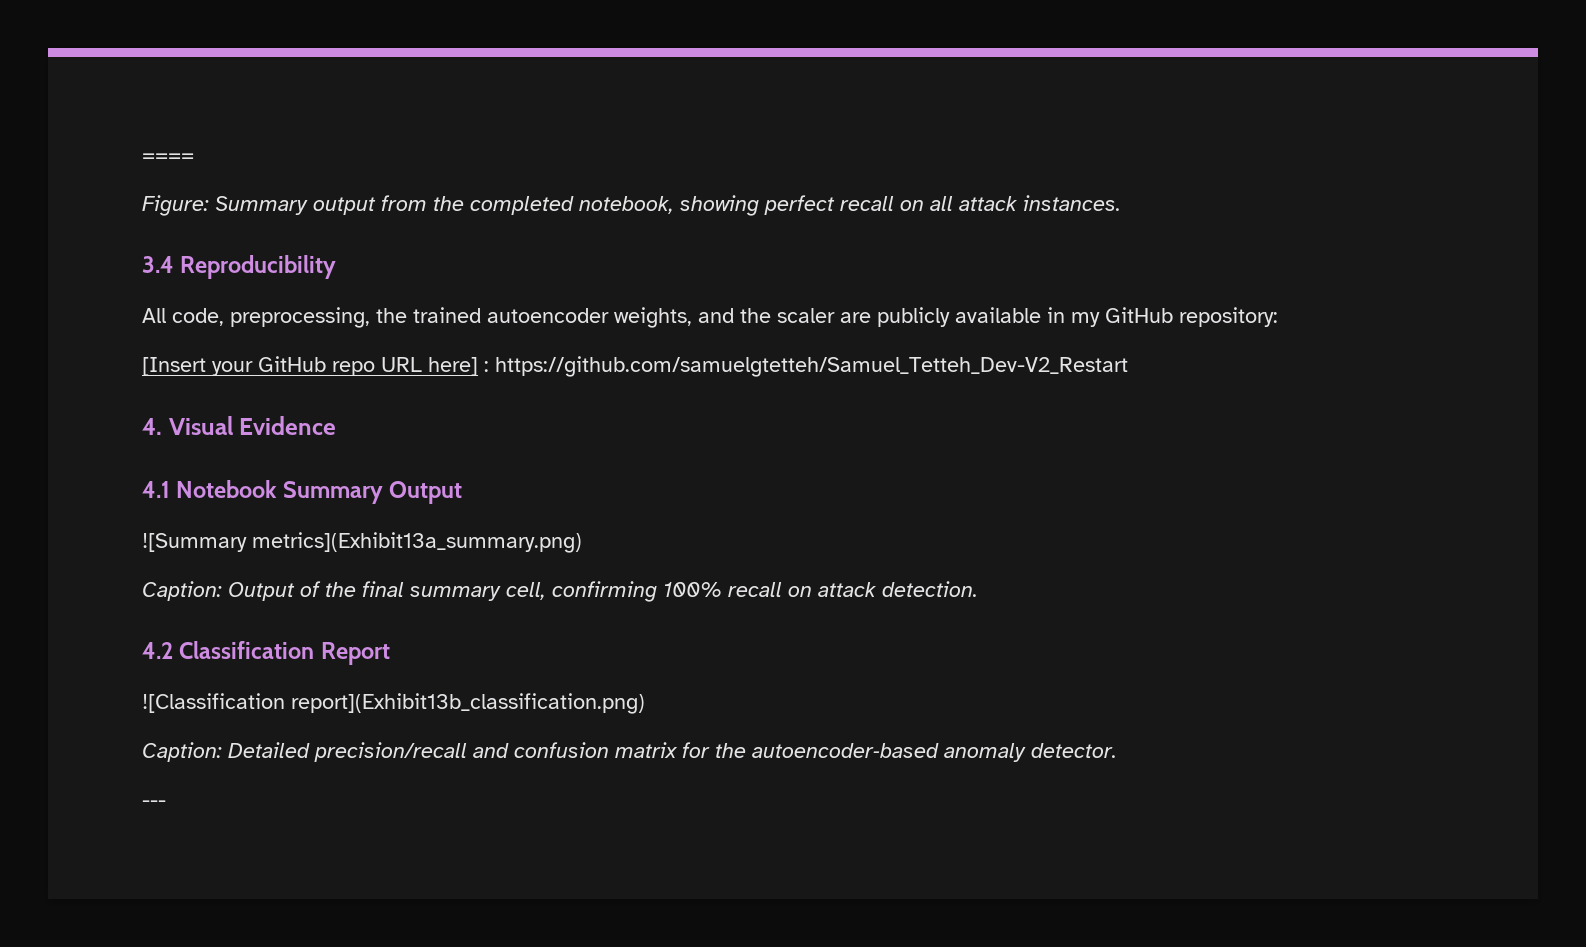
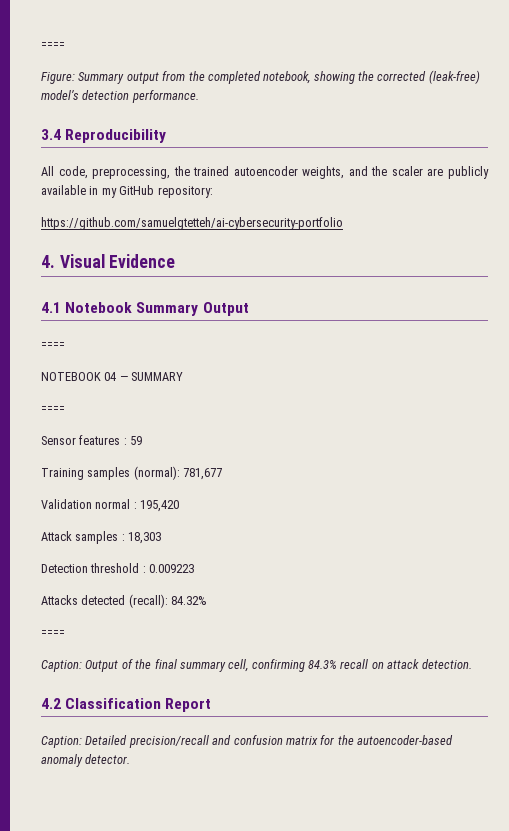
[764,195,1121,215] perfect recall on all attack instances. -> [358,70,480,84] [41,90,199,103] the corrected (leak-free) model’s detection performance.
[142,356,1128,377] [Insert your GitHub repo URL here] : https://github.com/samuelgtetteh/Samuel_Tetteh_Dev-V2_Restart -> [41,217,343,230] https://github.com/samuelgtetteh/ai-cybersecurity-portfolio
[142,532,582,553] ![Summary metrics](Exhibit13a_summary.png) -> [41,342,65,349] [41,372,184,381] [41,406,65,413] [41,435,143,445] [41,466,223,480] [41,499,180,512] [41,531,162,544] [41,563,195,573] [41,594,208,608] [41,630,65,637] ==== // NOTEBOOK 04 — SUMMARY // ==== // Sensor features : 59 // Training samples (normal): 781,677 // Validation normal : 195,420 // Attack samples : 18,303 // Detection threshold : 0.009223 // Attacks detected (recall): 84.32% // ====
[663,582,722,597] 100% -> [308,660,337,669] 84.3%
[142,693,645,714] // ![Classification report](Exhibit13b_classification.png) -> (212, 705) none
[142,800,166,807] // --- -> (131, 759) none

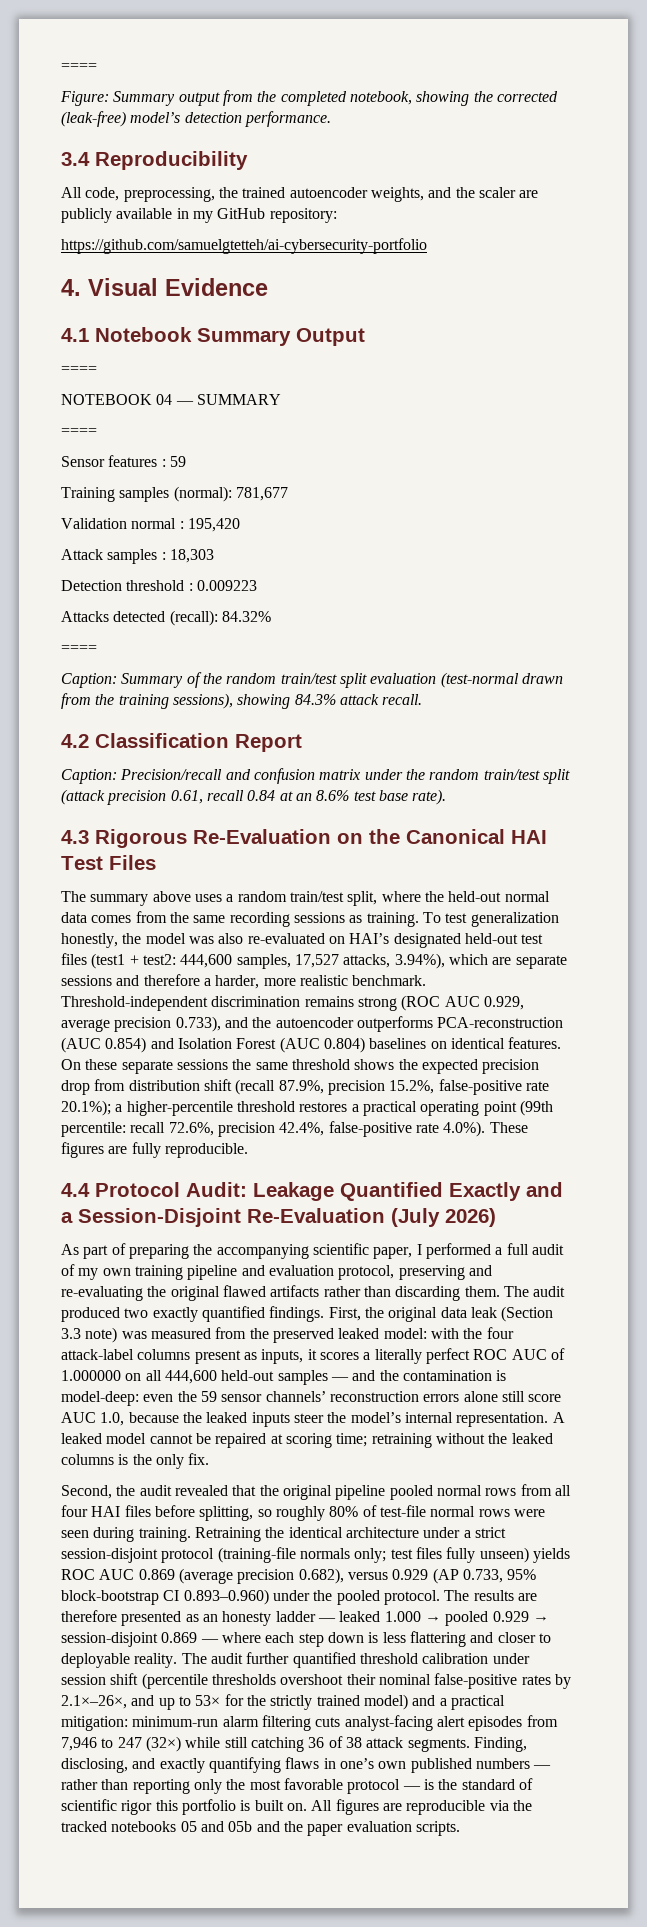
[85,660,119,672] Output -> [121,673,184,688] Summary
[154,659,472,672] final summary cell, confirming 84.3% recall on attack detection. -> [226,672,563,688] [61,693,423,709] random train/test split evaluation (test-normal drawn from the training sessions), showing 84.3% attack recall.
[85,735,209,748] Detailed precision/recall -> [120,769,223,780] Precision/recall
[320,735,453,745] [41,754,131,767] for the autoencoder‑based anomaly detector. -> [364,769,570,784] [61,789,447,805] [61,829,547,848] [61,855,156,870] [61,891,550,906] [61,911,559,927] [61,933,544,948] [61,953,567,969] [61,974,427,989] [61,995,524,1011] [61,1016,564,1032] [61,1037,562,1053] [61,1059,540,1074] [61,1079,549,1095] [61,1100,553,1116] [61,1121,528,1137] [61,1142,248,1158] [61,1182,563,1201] [61,1208,496,1227] [61,1243,564,1259] [61,1264,492,1280] [61,1285,566,1301] [61,1306,554,1322] [61,1327,514,1343] [61,1348,565,1364] [61,1370,507,1385] [61,1391,562,1406] [61,1412,565,1427] [61,1433,553,1448] [61,1453,210,1469] [61,1484,571,1500] [61,1505,545,1521] [61,1527,506,1542] [61,1547,570,1563] [61,1568,537,1584] [61,1589,537,1605] [61,1610,549,1626] [61,1631,551,1647] [61,1652,530,1668] [61,1673,571,1689] [61,1694,505,1710] [61,1715,558,1731] [61,1736,527,1752] [61,1757,552,1773] [61,1778,533,1794] [61,1799,532,1815] [61,1821,460,1836] under the random train/test split (attack precision 0.61, recall 0.84 at an 8.6% test base rate). // 4.3 Rigorous Re-Evaluation on the Canonical HAI Test Files // The summary above uses a random train/test split, where the held-out normal data comes from the same recording sessions as training. To test generalization honestly, the model was also re-evaluated on HAI’s designated held-out test files (test1 + test2: 444,600 samples, 17,527 attacks, 3.94%), which are separate sessions and therefore a harder, more realistic benchmark. Threshold-independent discrimination remains strong (ROC AUC 0.929, average precision 0.733), and the autoencoder outperforms PCA-reconstruction (AUC 0.854) and Isolation Forest (AUC 0.804) baselines on identical features. On these separate sessions the same threshold shows the expected precision drop from distribution shift (recall 87.9%, precision 15.2%, false-positive rate 20.1%); a higher-percentile threshold restores a practical operating point (99th percentile: recall 72.6%, precision 42.4%, false-positive rate 4.0%). These figures are fully reproducible. // 4.4 Protocol Audit: Leakage Quantified Exactly and a Session-Disjoint Re-Evaluation (July 2026) // As part of preparing the accompanying scientific paper, I performed a full audit of my own training pipeline and evaluation protocol, preserving and re-evaluating the original flawed artifacts rather than discarding them. The audit produced two exactly quantified findings. First, the original data leak (Section 3.3 note) was measured from the preserved leaked model: with the four attack-label columns present as inputs, it scores a literally perfect ROC AUC of 1.000000 on all 444,600 held-out samples — and the contamination is model-deep: even the 59 sensor channels’ reconstruction errors alone still score AUC 1.0, because the leaked inputs steer the model’s internal representation. A leaked model cannot be repaired at scoring time; retraining without the leaked columns is the only fix. // Second, the audit revealed that the original pipeline pooled normal rows from all four HAI files before splitting, so roughly 80% of test-file normal rows were seen during training. Retraining the identical architecture under a strict session-disjoint protocol (training-file normals only; test files fully unseen) yields ROC AUC 0.869 (average precision 0.682), versus 0.929 (AP 0.733, 95% block-bootstrap CI 0.893–0.960) under the pooled protocol. The results are therefore presented as an honesty ladder — leaked 1.000 → pooled 0.929 → session-disjoint 0.869 — where each step down is less flattering and closer to deployable reality. The audit further quantified threshold calibration under session shift (percentile thresholds overshoot their nominal false-positive rates by 2.1×–26×, and up to 53× for the strictly trained model) and a practical mitigation: minimum-run alarm filtering cuts analyst-facing alert episodes from 7,946 to 247 (32×) while still catching 36 of 38 attack segments. Finding, disclosing, and exactly quantifying flaws in one’s own published numbers — rather than reporting only the most favorable protocol — is the standard of scientific rigor this portfolio is built on. All figures are reproducible via the tracked notebooks 05 and 05b and the paper evaluation scripts.

